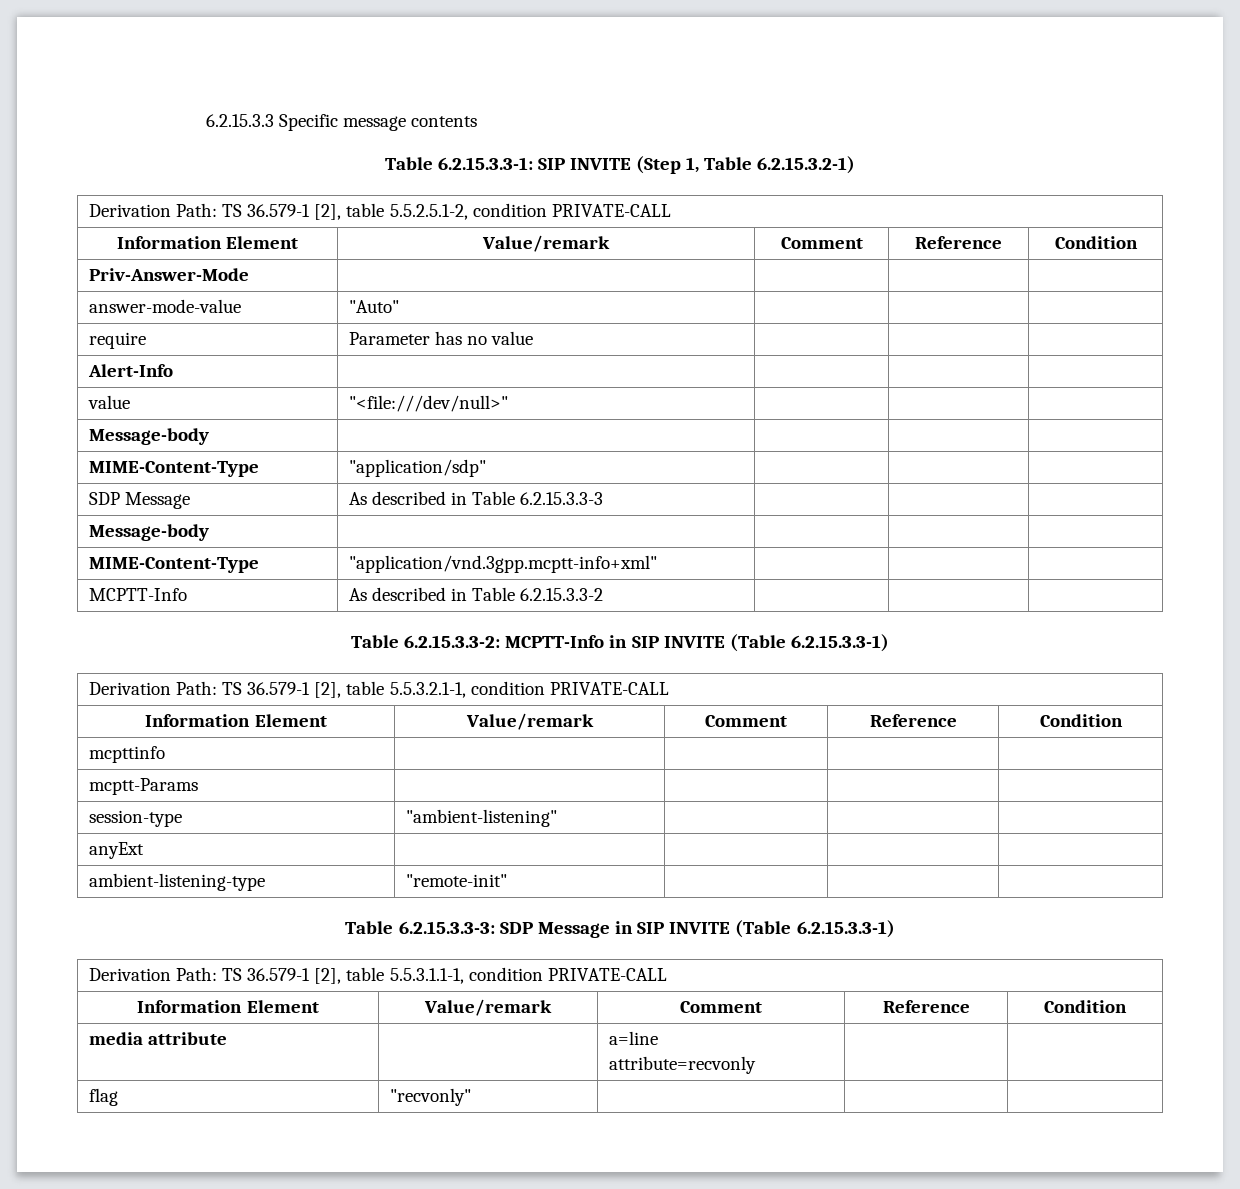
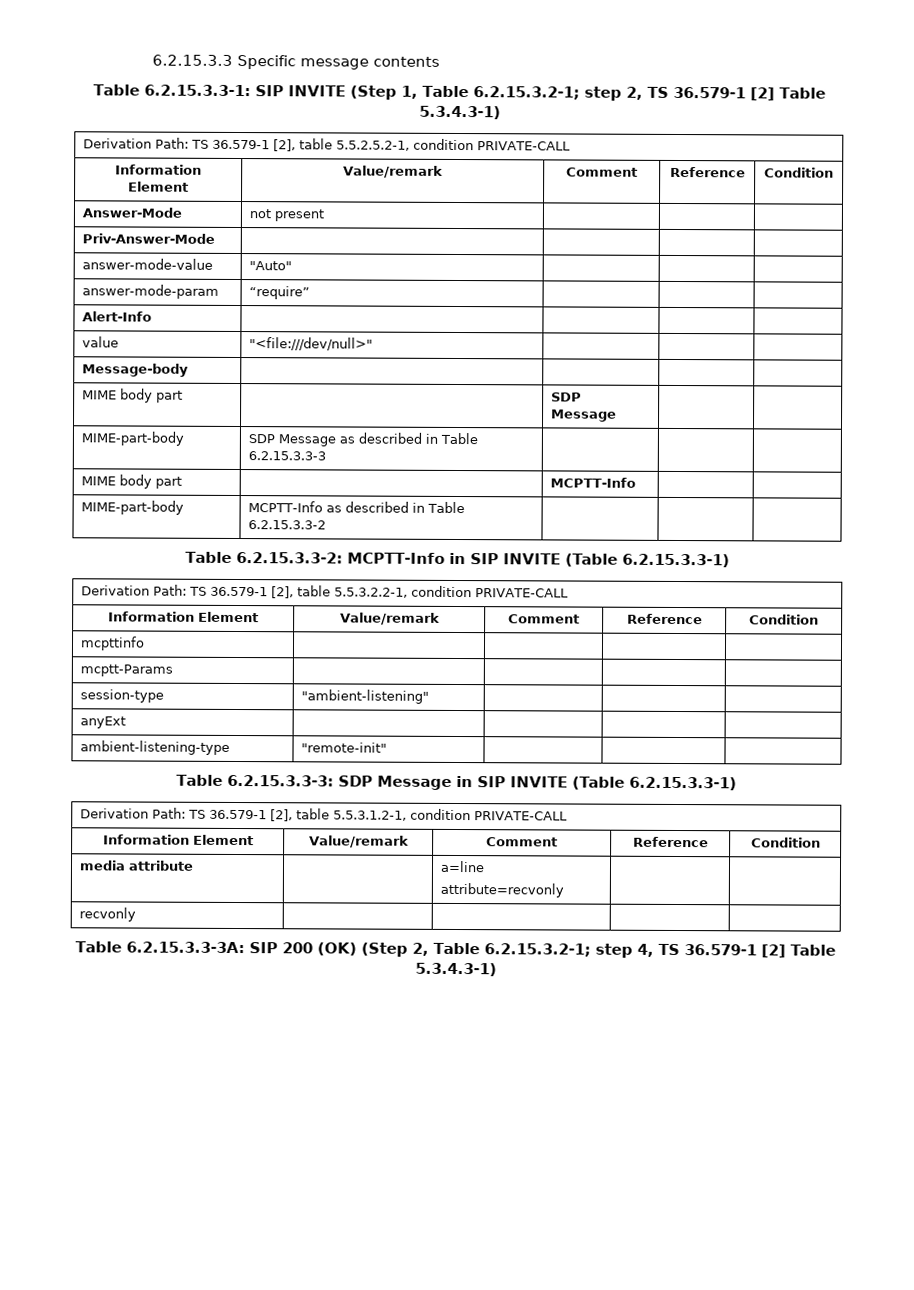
[757,156,856,174] [88,203,671,220] [116,236,299,249] [482,235,610,252] [780,237,863,249] [915,236,1002,249] [1054,236,1138,249] 6.2.15.3.2-1) // Derivation Path: TS 36.579-1 [2], table 5.5.2.5.1-2, condition PRIVATE-CALL // Information Element | Value/remark | Comment | Reference | Condition -> [472,86,826,101] [418,105,501,120] [83,137,572,152] [115,164,202,175] [128,181,189,192] [342,165,443,178] [566,167,638,177] [669,166,746,178] [764,167,834,178] [82,207,183,218] [249,209,325,222] 6.2.15.3.2-1; step 2, TS 36.579-1 [2] Table 5.3.4.3-1) // Derivation Path: TS 36.579-1 [2], table 5.5.2.5.2-1, condition PRIVATE-CALL // Information Element | Value/remark | Comment | Reference | Condition // Answer-Mode | not present | | |
[88,332,146,349] [348,331,534,345] require | Parameter has no value -> [82,284,220,299] [249,286,311,300] answer-mode-param | “require”
[88,461,259,477] [348,459,486,477] [88,492,190,509] [348,492,367,505] MIME-Content-Type | "application/sdp" | | | // SDP Message | As -> [82,388,184,403] [551,392,583,402] [551,409,618,422] [81,431,185,446] [248,434,356,447] MIME body part | | SDP Message | | // MIME-part-body | SDP Message as
[88,524,209,541] [88,557,259,573] [348,555,657,573] [88,588,187,601] [348,588,367,601] Message-body | | | | // MIME-Content-Type | "application/vnd.3gpp.mcptt-info+xml" | | | // MCPTT-Info | As -> [81,474,183,489] [550,477,637,488] [81,500,185,515] [248,501,343,513] MIME body part | | MCPTT-Info | | // MIME-part-body | MCPTT-Info as
[389,682,466,698] 5.5.3.2.1-1, -> [334,587,409,598] 5.5.3.2.2-1,
[389,968,464,984] 5.5.3.1.1-1, -> [333,810,408,821] 5.5.3.1.2-1,
[88,1088,118,1106] [389,1088,471,1106] flag | "recvonly" | | | -> [79,907,137,922] [74,941,837,958] [414,962,497,977] recvonly | | | | // Table 6.2.15.3.3-3A: SIP 200 (OK) (Step 2, Table 6.2.15.3.2-1; step 4, TS 36.579-1 [2] Table 5.3.4.3-1)

